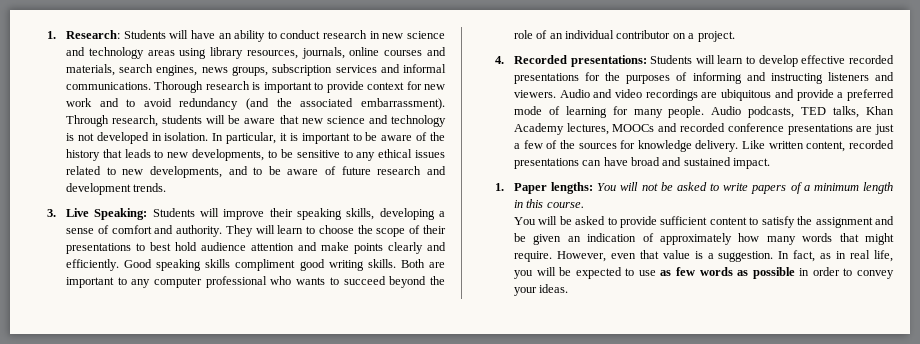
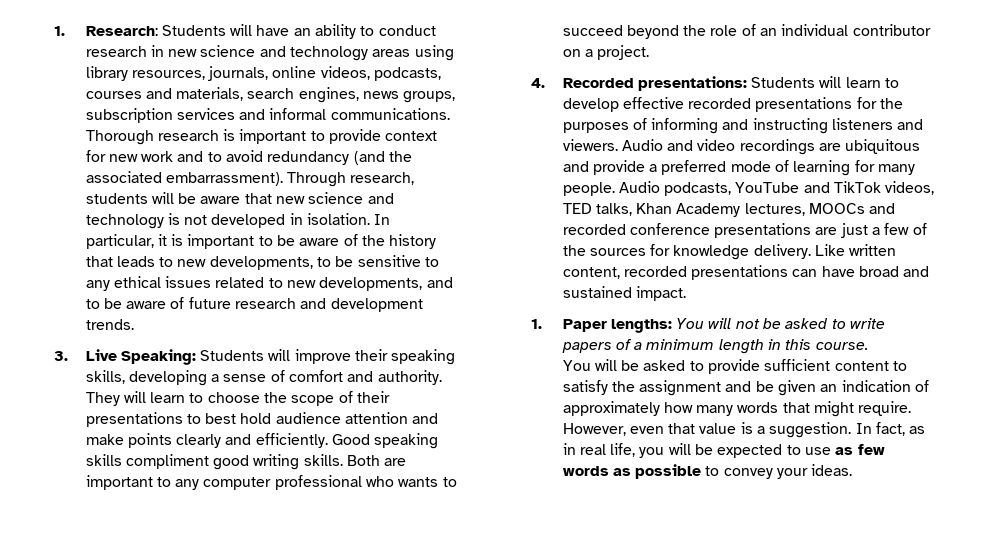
(380, 51) none -> [320,66,442,81] videos, podcasts,
(795, 112) none -> [735,181,935,195] YouTube and TikTok videos,
[799,267,840,276] in order -> (702, 471) none

